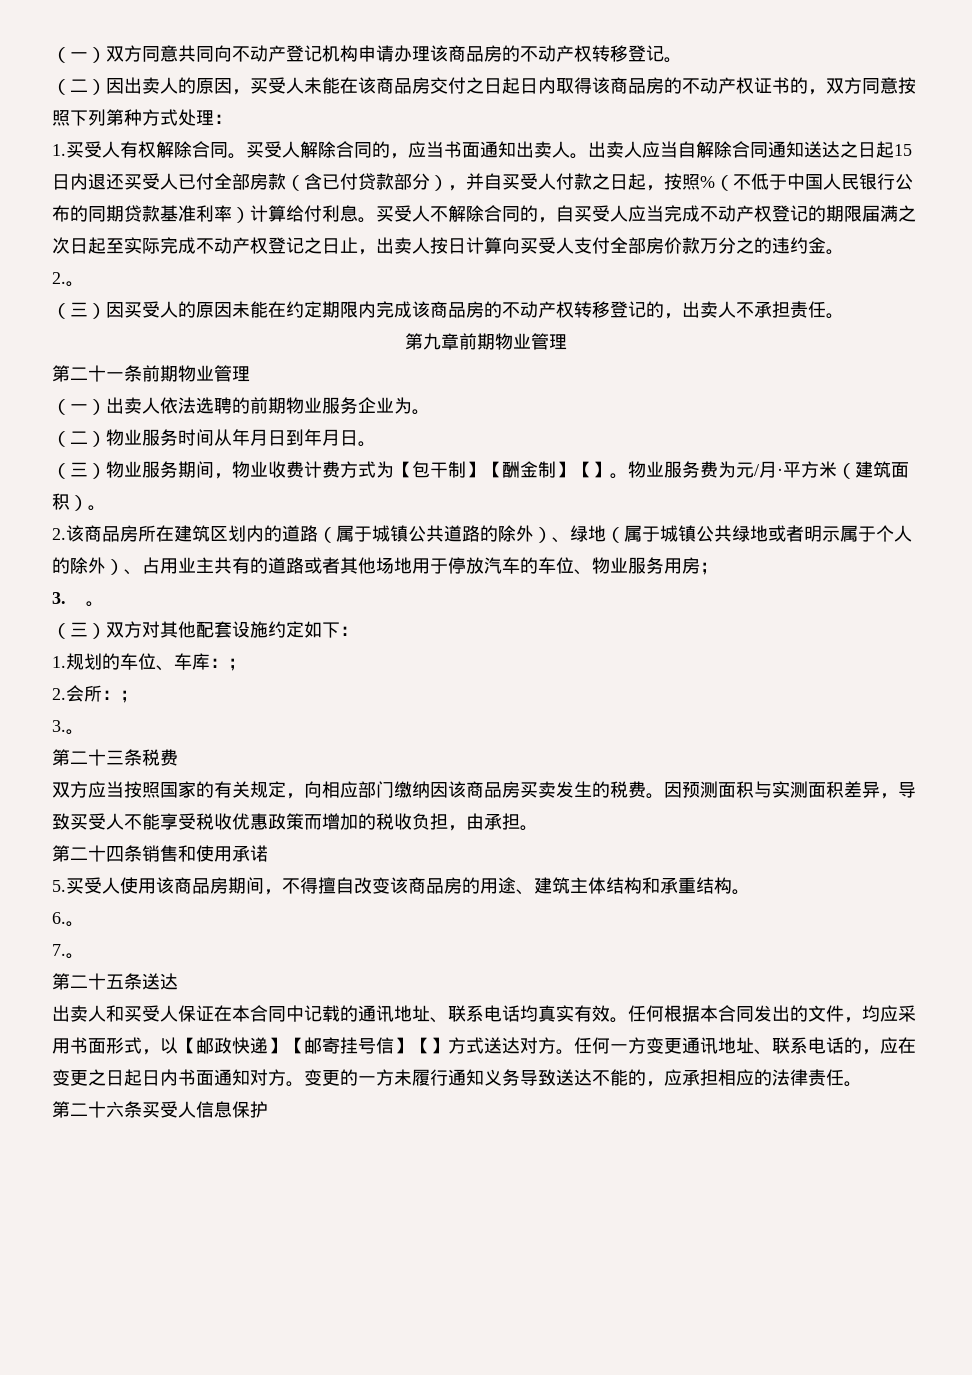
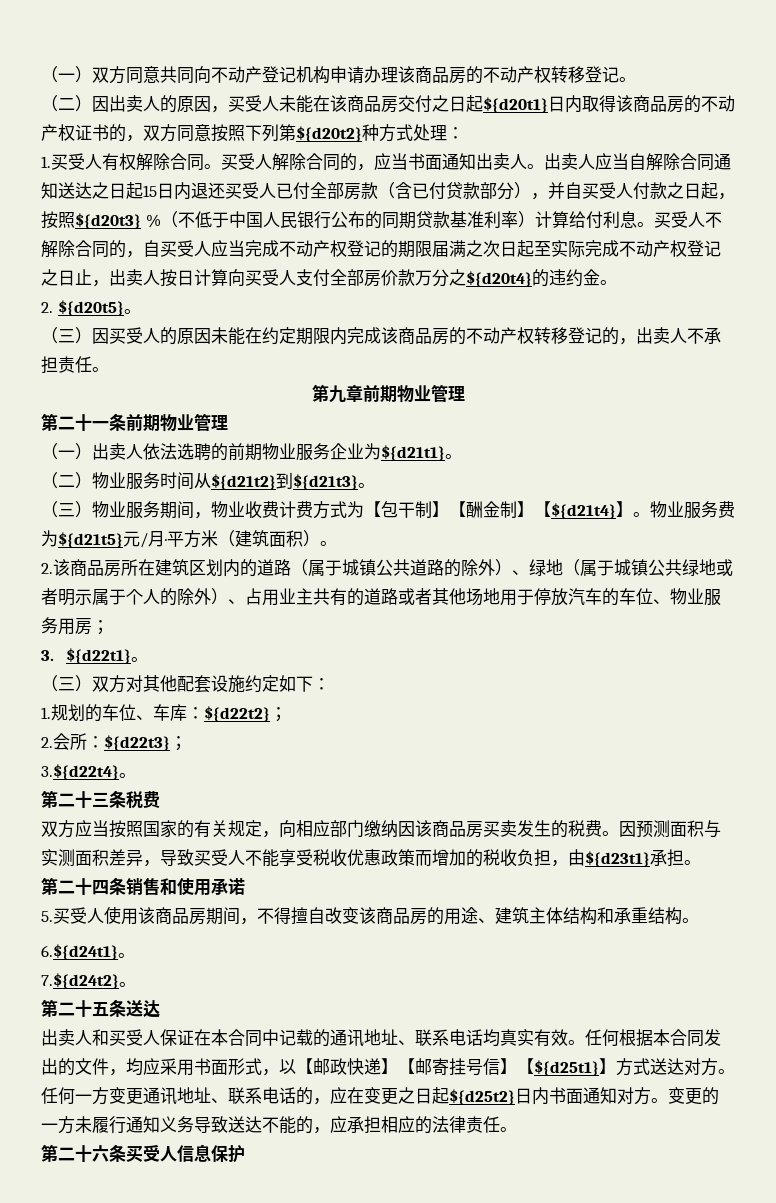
(520, 85) none -> [483,97,548,113] ${d20t1}
(124, 117) none -> [296,126,362,142] ${d20t2}
(700, 182) none -> [75,213,141,229] ${d20t3}
(754, 245) none -> [466,271,532,287] ${d20t4}
(66, 278) none -> [57,300,124,316] ${d20t5}
(412, 405) none -> [381,445,445,461] ${d21t1}
[232,429,358,446] 年月日到年月日 -> [211,472,358,490] ${d21t2}到${d21t3}
(592, 469) none -> [551,503,616,519] ${d21t4}
(736, 469) none -> [58,532,123,548] ${d21t5}
(66, 598) none -> [65,648,131,664] ${d22t1}
(228, 663) none -> [204,706,270,722] ${d22t2}
[120,690,138,703] [52,720,66,732] ； // 3. -> [104,735,187,751] [41,764,119,780] ${d22t3}； // 3.${d22t4}
(484, 821) none -> [585,851,650,867] ${d23t1}
[52,912,84,927] [52,944,66,956] 6.。 // 7. -> [41,944,135,960] [41,973,119,989] 6.${d24t1}。 // 7.${d24t2}
(430, 1045) none -> [534,1060,599,1076] ${d25t1}
(142, 1077) none -> [449,1089,515,1105] ${d25t2}

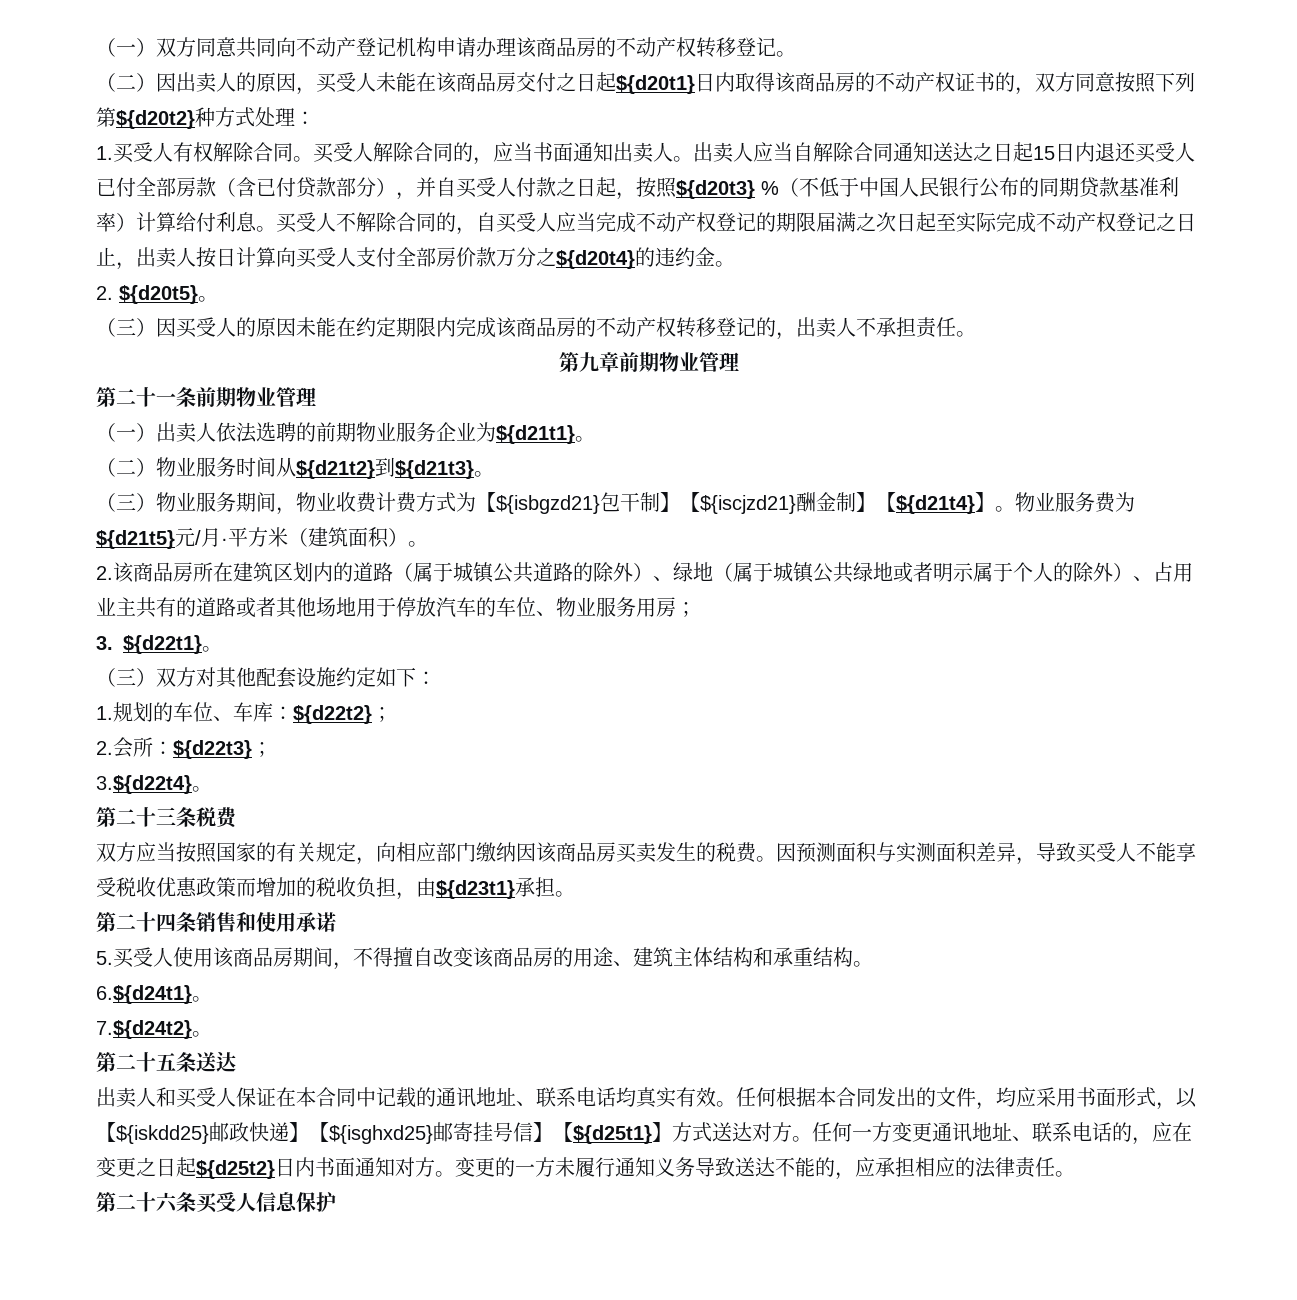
(381, 509) none -> [496,495,600,514] ${isbgzd21}
(466, 509) none -> [700,495,796,514] ${iscjzd21}
(313, 1066) none -> [116,1125,209,1144] ${iskdd25}
(415, 1066) none -> [329,1125,433,1144] ${isghxd25}

